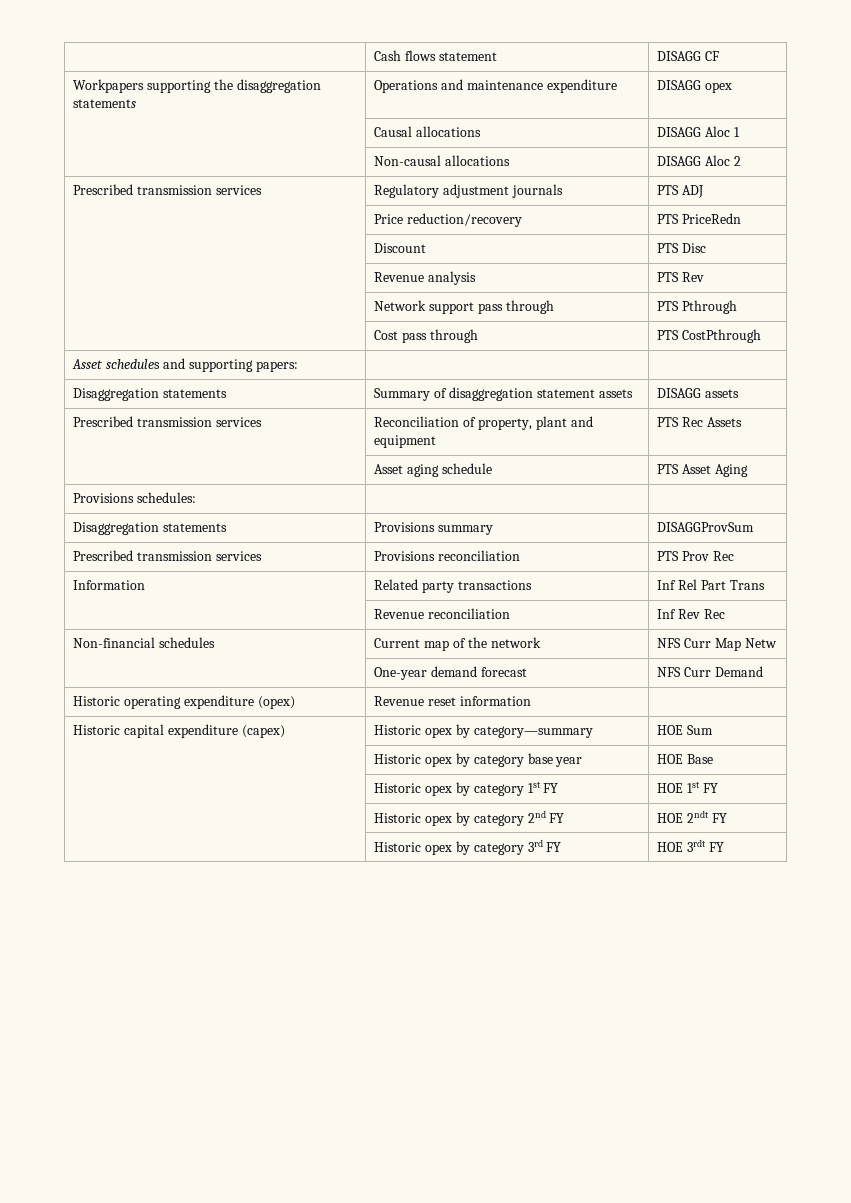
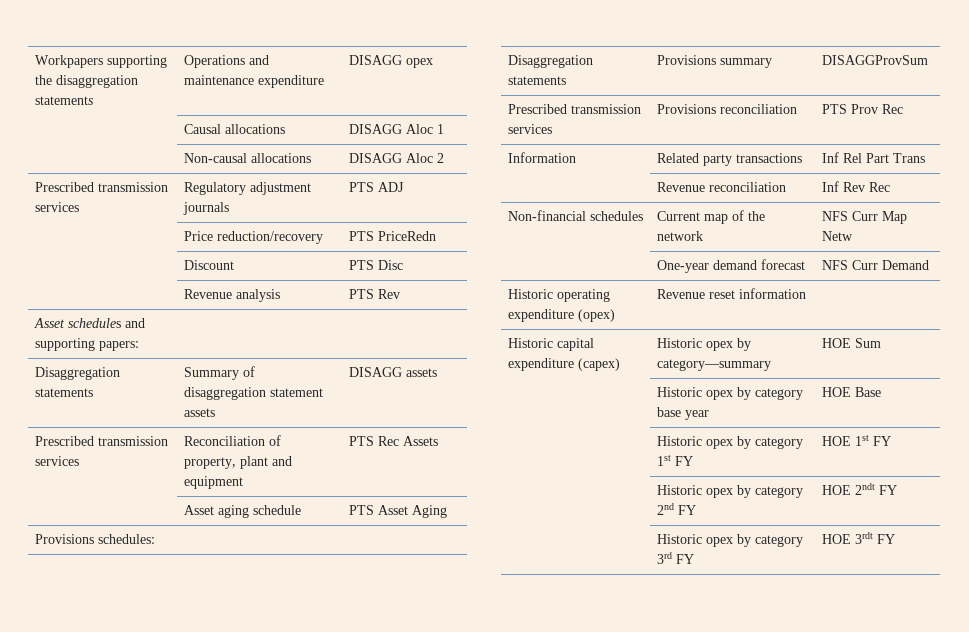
[374,50,497,61] [657,51,720,61] | Cash flows statement | DISAGG CF // -> (34, 61) none
[374,300,554,314] [657,300,738,314] [374,329,478,343] [657,329,762,343] // | Network support pass through | PTS Pthrough // | Cost pass through | PTS CostPthrough -> (400, 294) none

